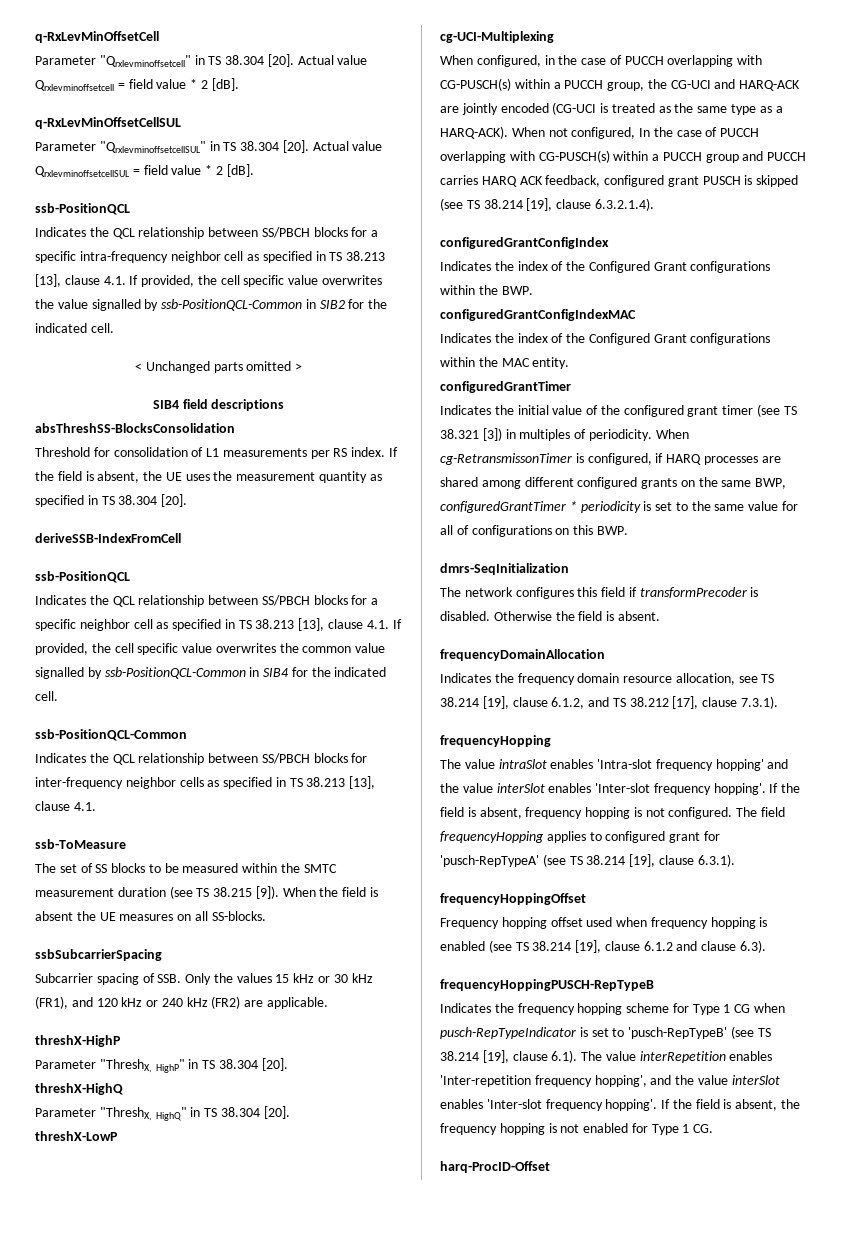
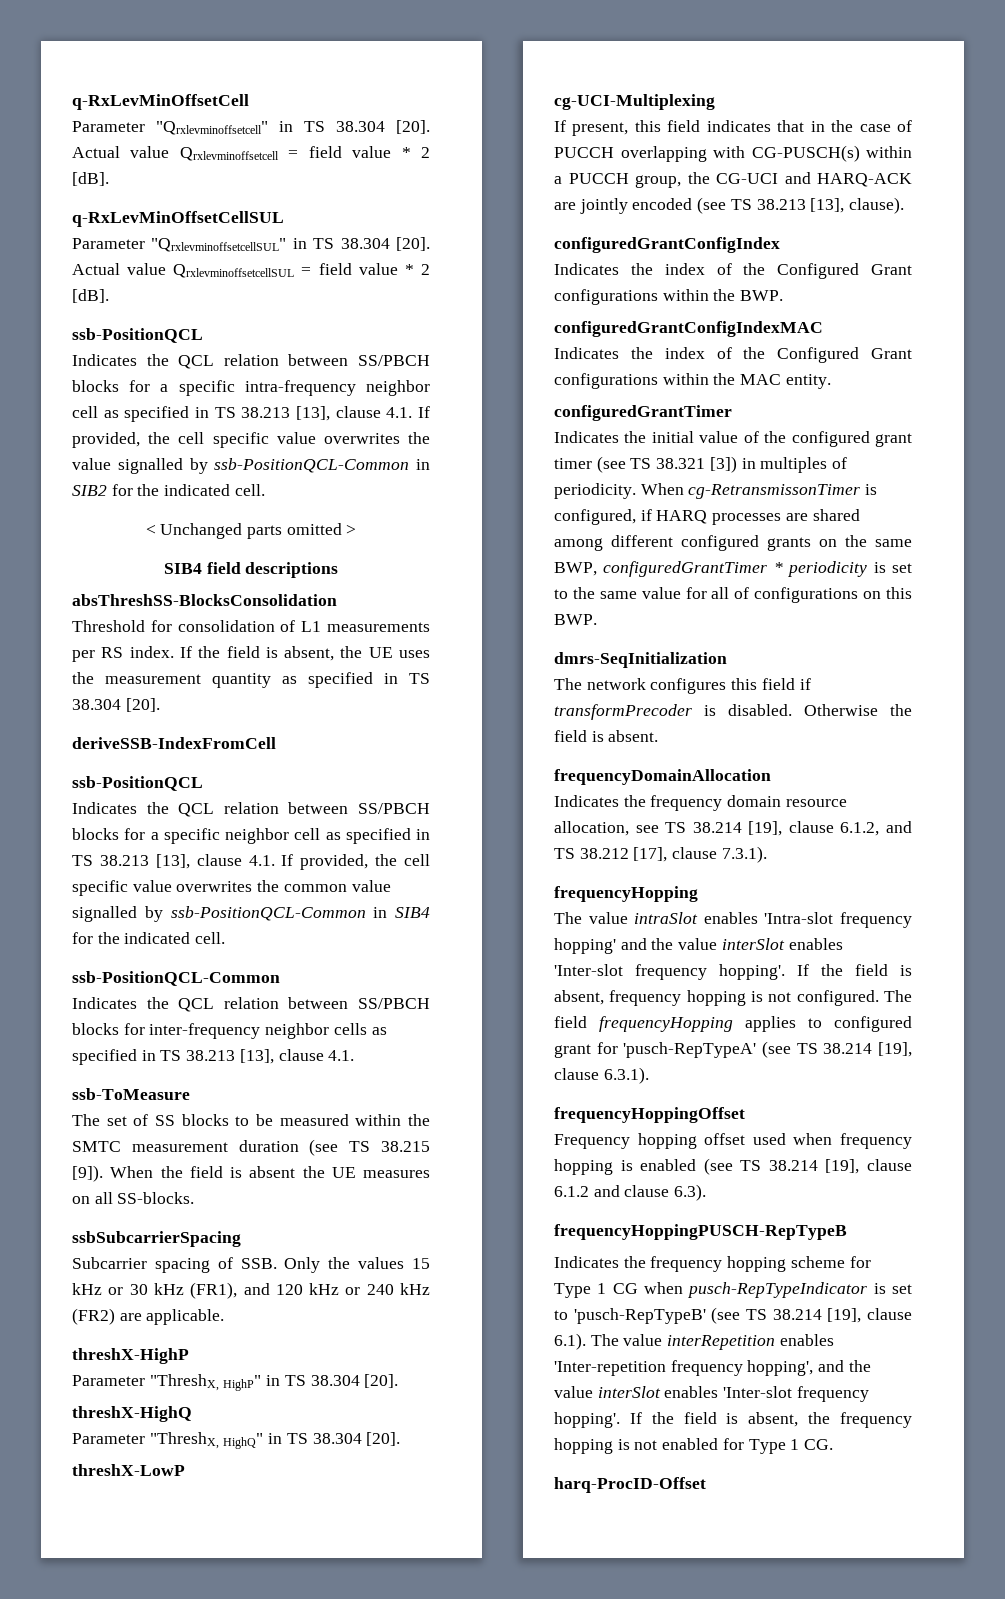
[138,227,205,239] relationship -> [223,354,279,366] relation
[138,595,205,607] relationship -> [223,802,279,814] relation
[138,753,205,765] relationship -> [223,997,279,1009] relation
[440,55,541,67] When configured, -> [554,120,805,136] If present, this field indicates that
[552,102,783,115] [440,126,760,139] [440,150,807,163] [440,175,799,187] [440,198,654,211] (CG-UCI is treated as the same type as a HARQ-ACK). When not configured, In the case of PUCCH overlapping with CG-PUSCH(s) within a PUCCH group and PUCCH carries HARQ ACK feedback, configured grant PUSCH is skipped (see TS 38.214 [19], clause 6.3.2.1.4). -> [697,197,905,214] (see TS 38.213 [13], clause).

